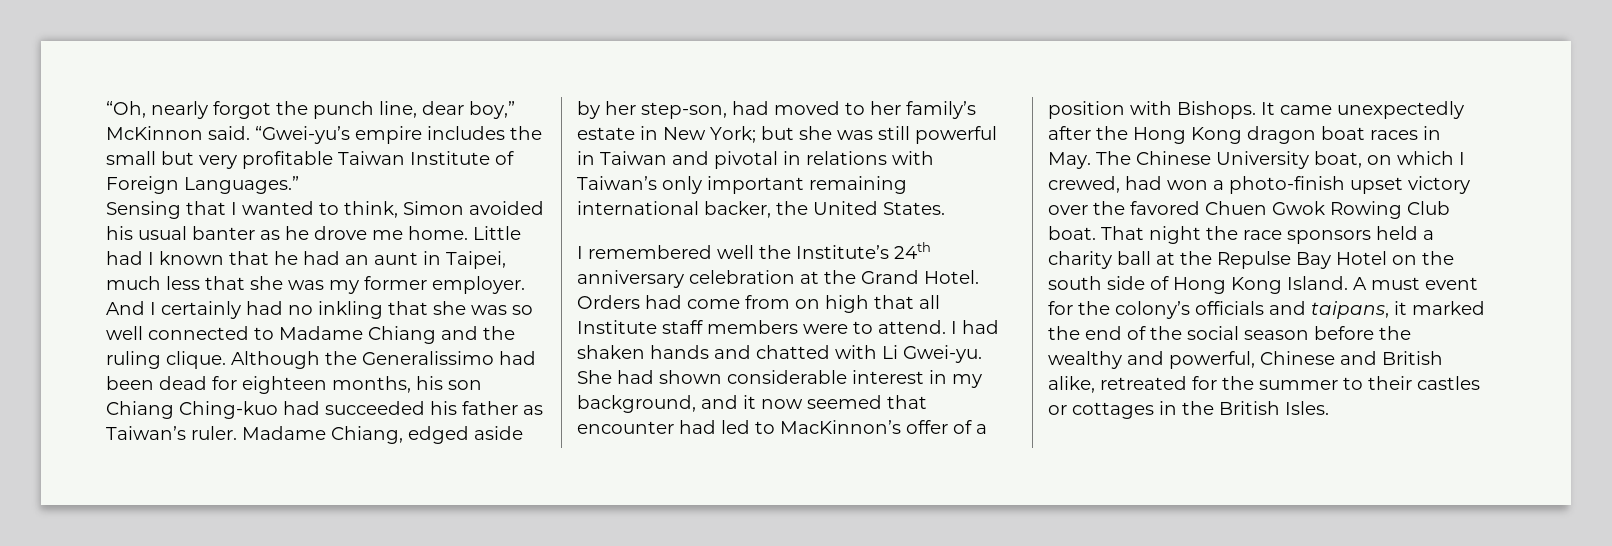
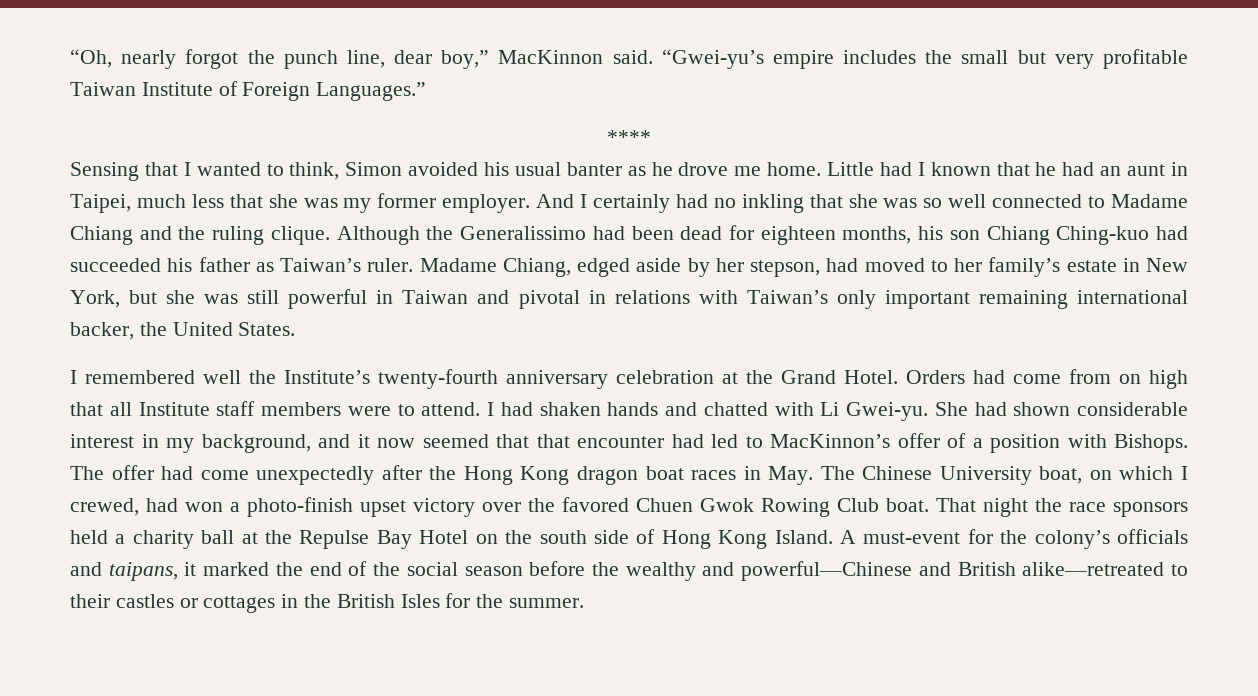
[106,126,203,140] McKinnon -> [498,50,604,64] MacKinnon
(299, 185) none -> [607,130,651,144] // ****
[641,102,727,119] step-son, -> [750,260,820,277] stepson,
[710,126,756,143] York; -> [70,290,120,308] York,
[894,242,931,259] 24th -> [378,369,498,389] twenty-fourth
(927, 402) none -> [536,434,570,448] that
[1261,102,1332,115] It came -> [70,465,249,480] The offer had come
[1371,277,1478,290] must event -> [863,532,961,544] must-event
[1169,351,1443,369] [1048,376,1338,393] powerful, Chinese and British alike, retreated for the summer -> [741,561,1165,581] powerful—Chinese and British alike—retreated
[1285,401,1329,415] Isles. -> [400,593,585,608] Isles for the summer.

